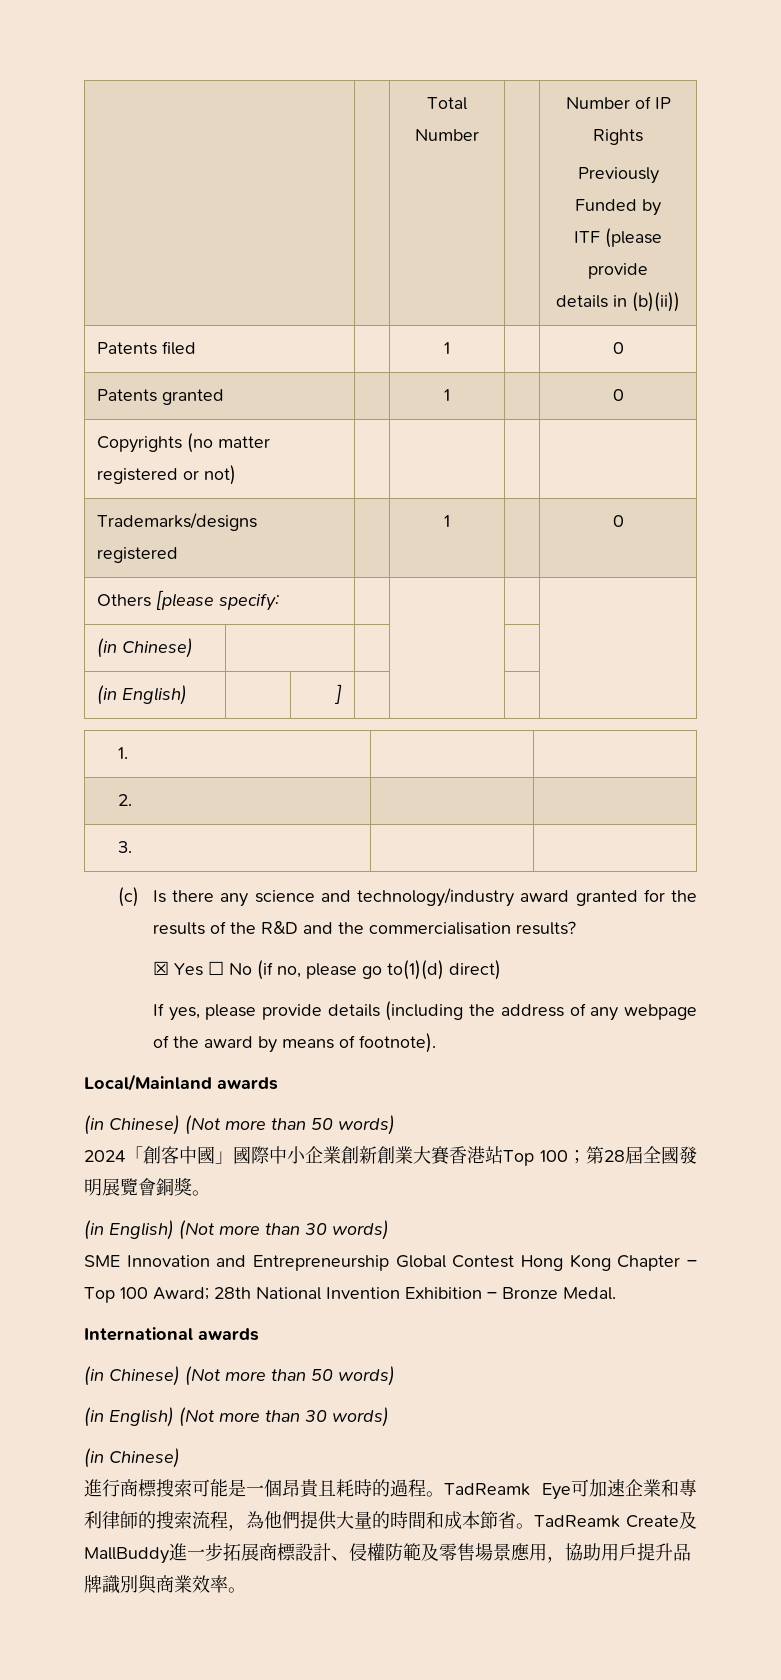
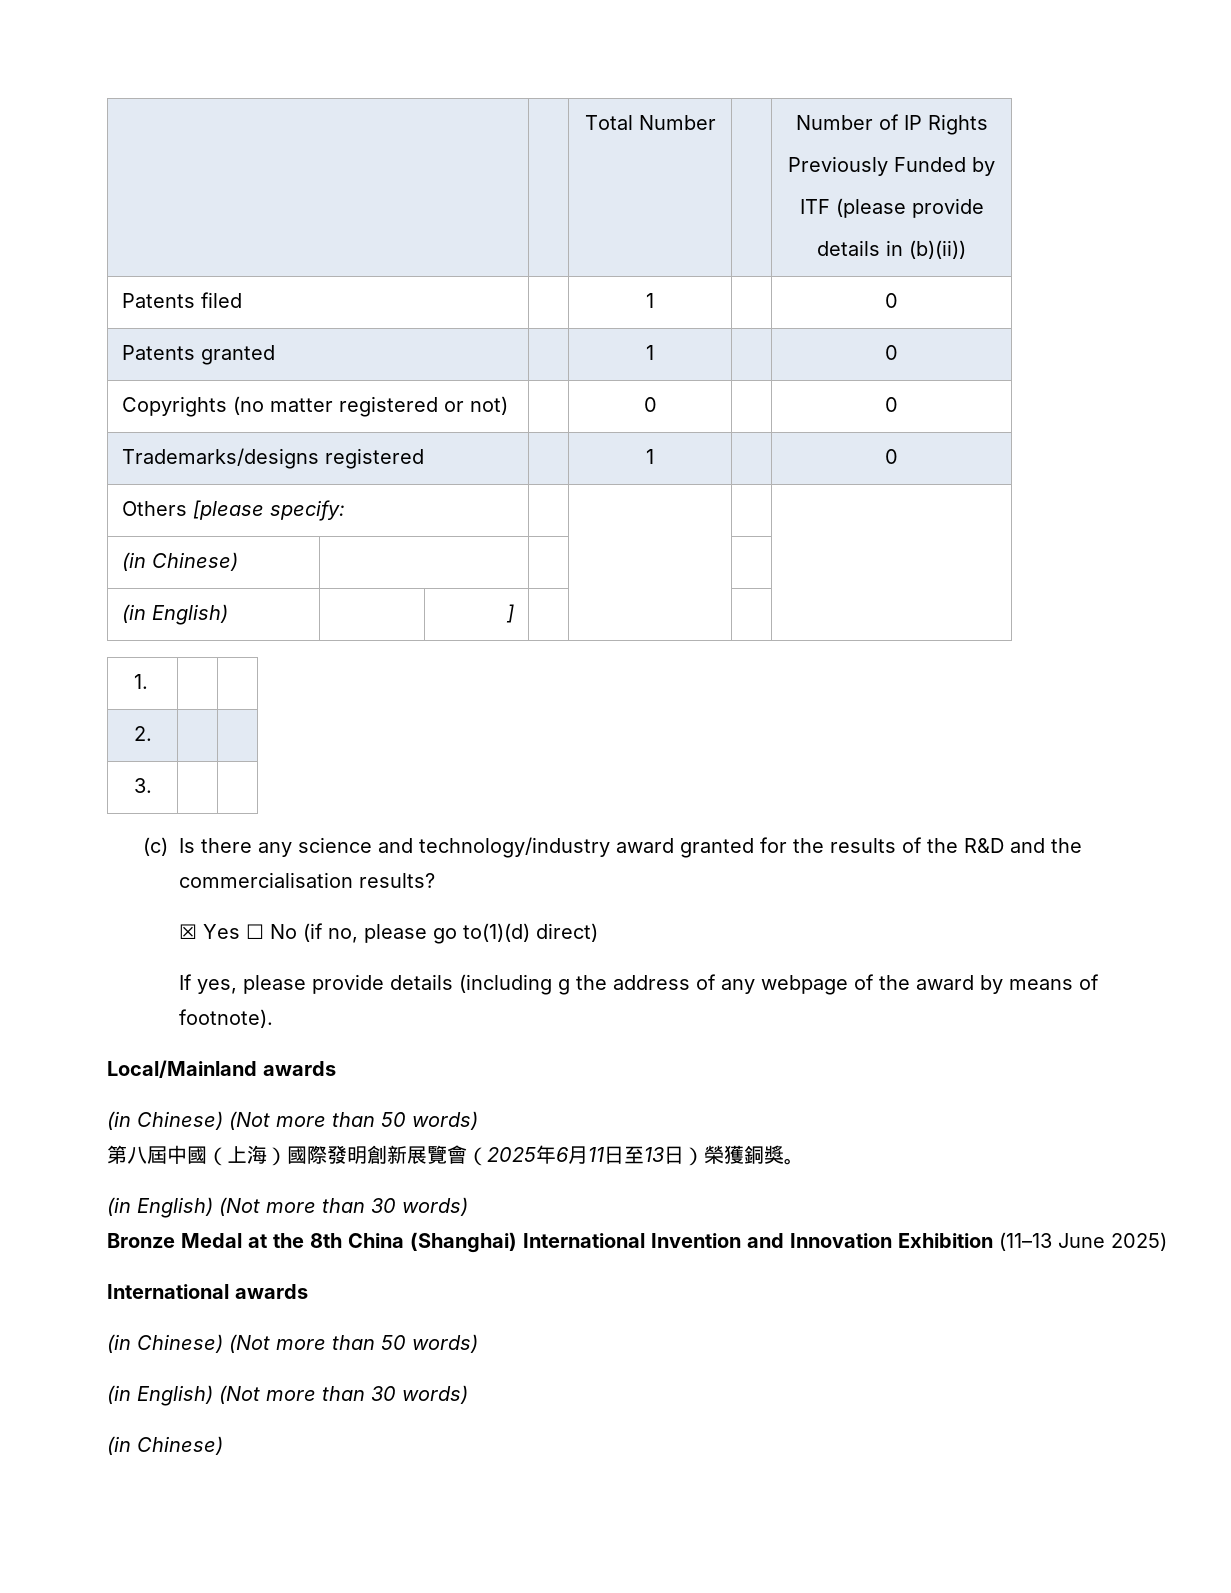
(237, 475) | | -> [643,397,657,412] [885,397,898,412] 0 | | 0
(464, 1011) none -> [557,979,570,995] g
[84,1146,697,1166] [84,1178,156,1196] 2024「創客中國」國際中小企業創新創業大賽香港站Top 100；第28屆全國發明展覽會 -> [107,1145,744,1166] 第八屆中國（上海）國際發明創新展覽會（2025年6月11日至13日）榮獲
[84,1254,697,1271] [84,1287,616,1303] SME Innovation and Entrepreneurship Global Contest Hong Kong Chapter – Top 100 Award; 28th National Invention Exhibition – Bronze Medal. -> [107,1232,1167,1253] Bronze Medal at the 8th China (Shanghai) International Invention and Innovation Exhibition (11–13 June 2025)
[84,1479,697,1500] [84,1511,697,1531] [84,1543,691,1564] [84,1574,246,1594] // 進行商標搜索可能是一個昂貴且耗時的過程。TadReamk Eye可加速企業和專利律師的搜索流程，為他們提供大量的時間和成本節省。TadReamk Create及MallBuddy進一步拓展商標設計、侵權防範及零售場景應用，協助用戶提升品牌識別與商業效率。 -> (223, 1445) none

